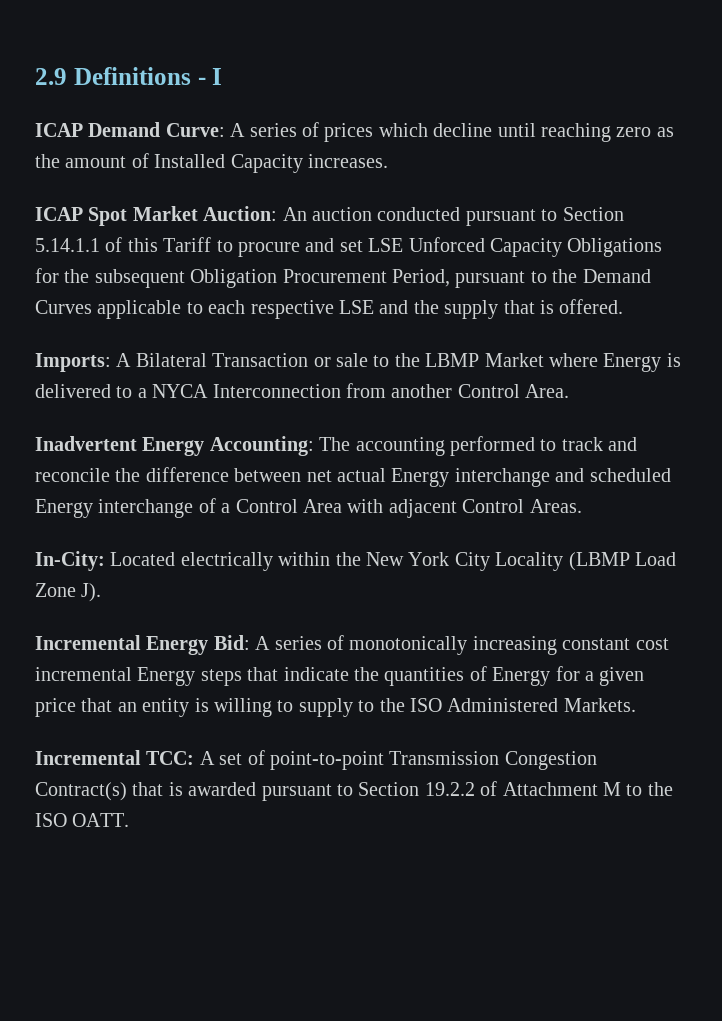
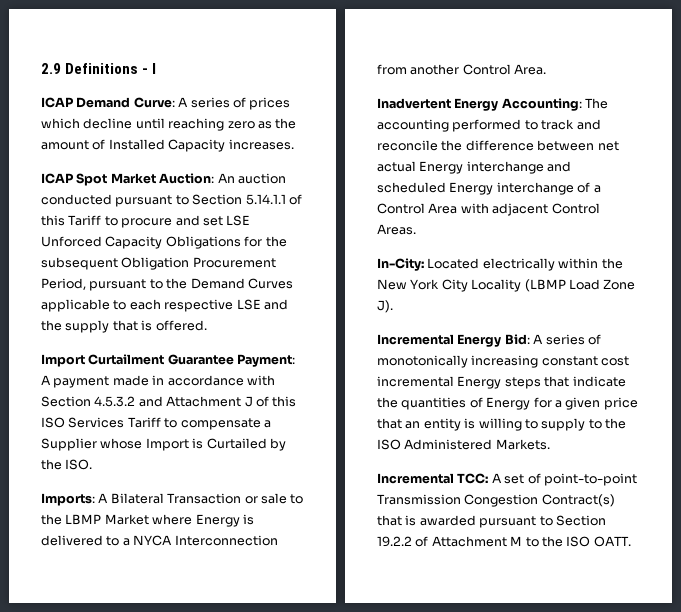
(624, 306) none -> [41,354,296,367] [41,375,275,388] [41,396,297,407] [41,417,271,430] [41,438,286,451] [41,459,93,470] // Import Curtailment Guarantee Payment: A payment made in accordance with Section 4.5.3.2 and Attachment J of this ISO Services Tariff to compensate a Supplier whose Import is Curtailed by the ISO.

